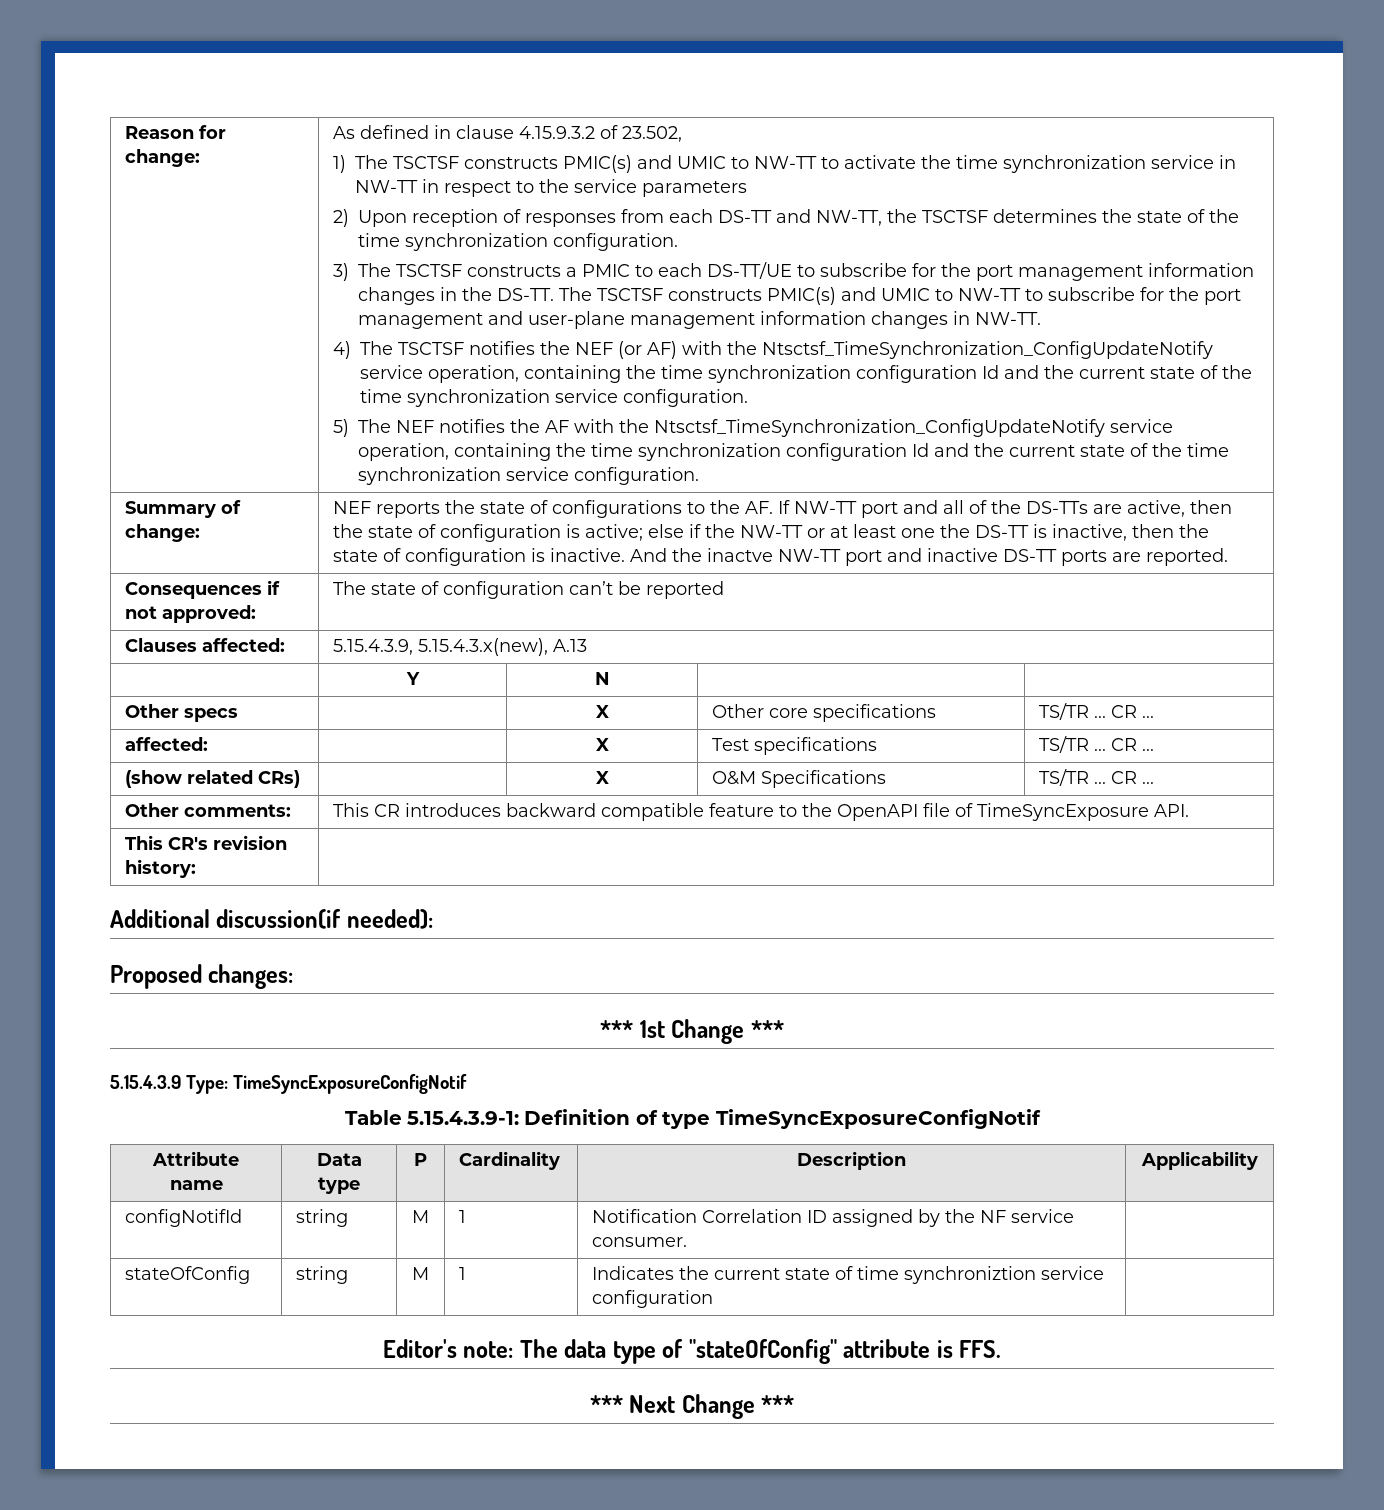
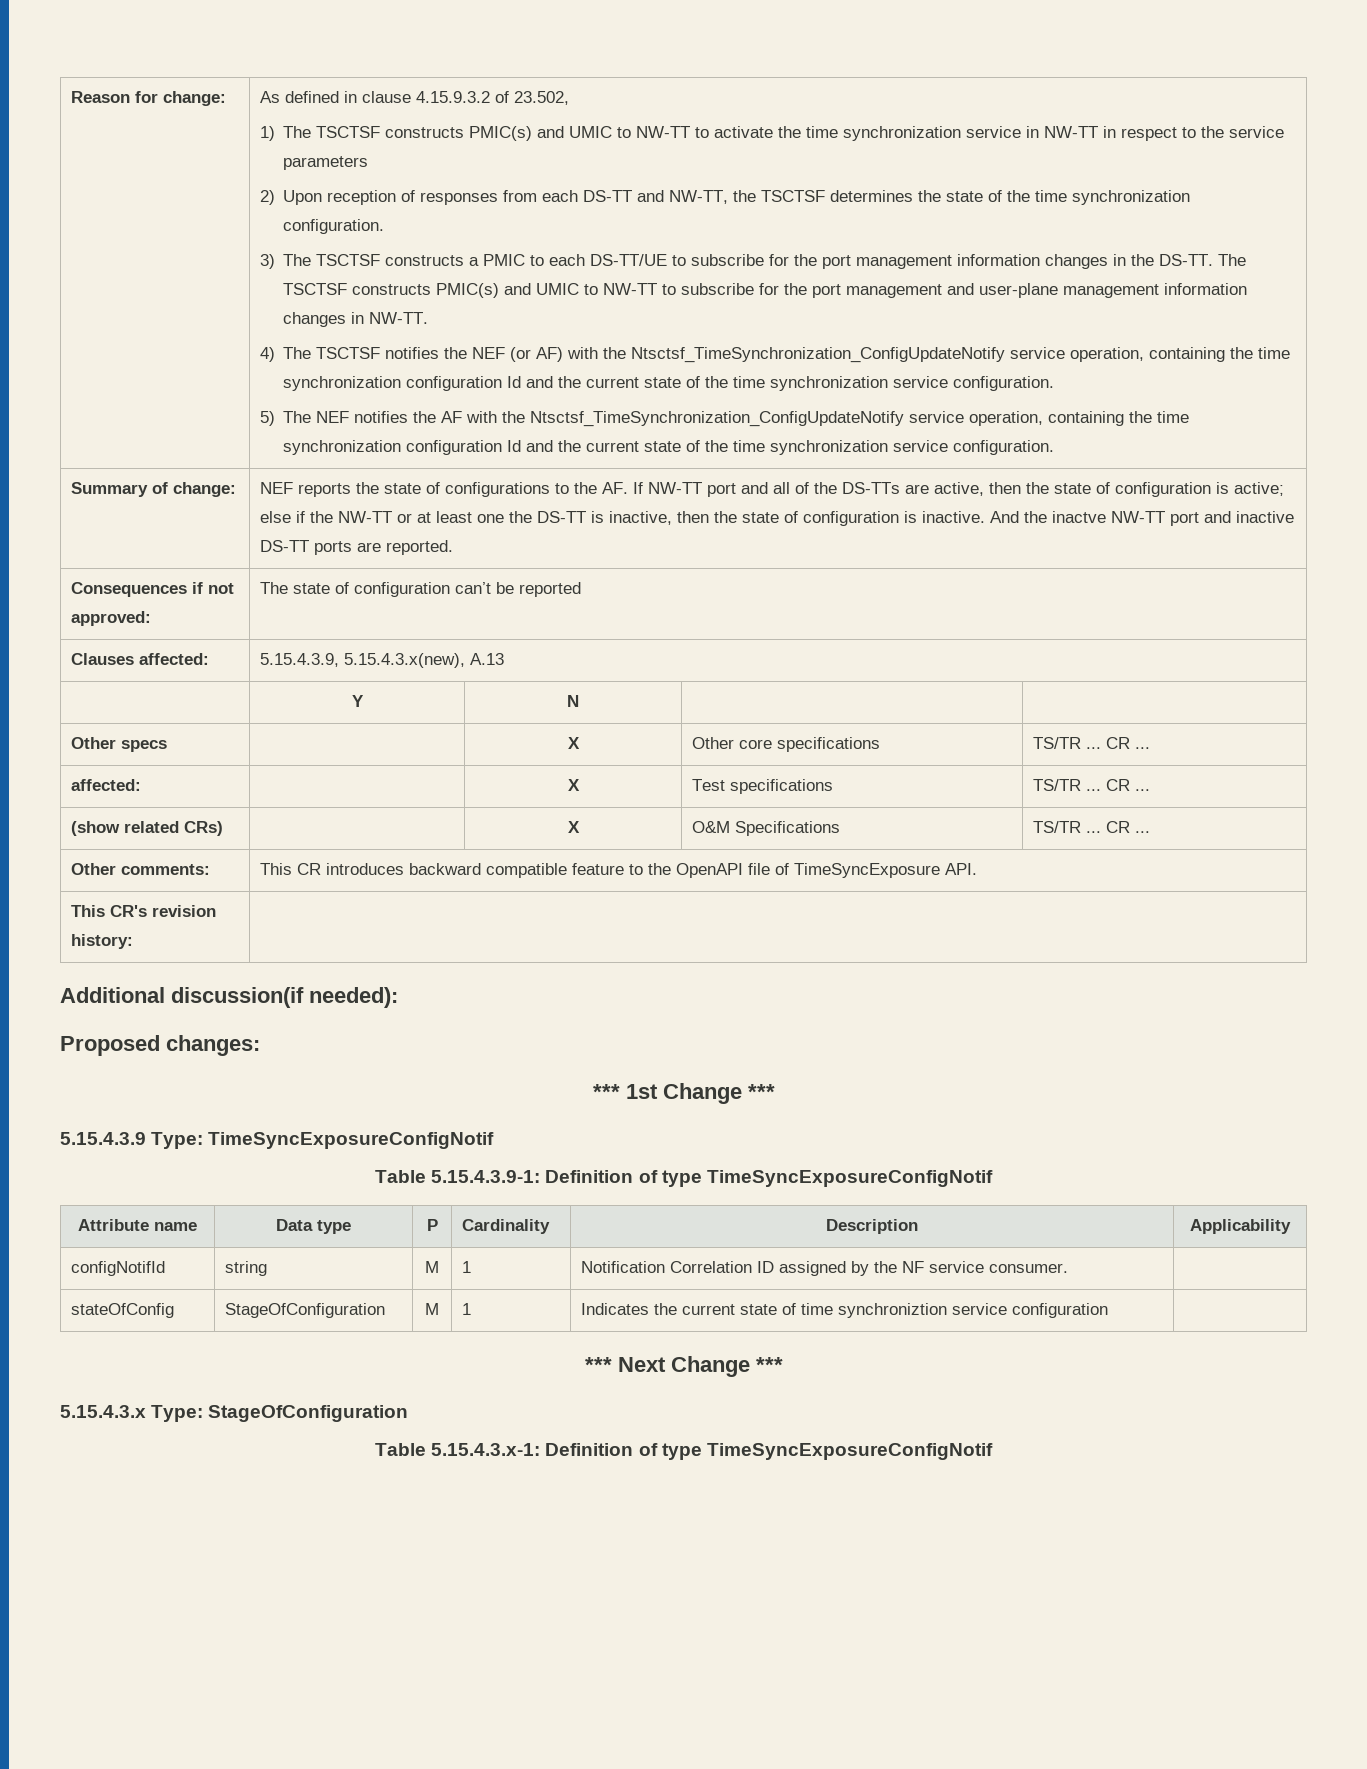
[296,1266,349,1284] string -> [224,1303,385,1318] StageOfConfiguration
[382,1339,1002,1364] [589,1394,795,1419] Editor's note: The data type of "stateOfConfig" attribute is FFS. // *** Next Change *** -> [584,1356,783,1377] [60,1405,409,1422] [375,1443,993,1460] *** Next Change *** // 5.15.4.3.x Type: StageOfConfiguration // Table 5.15.4.3.x-1: Definition of type TimeSyncExposureConfigNotif

